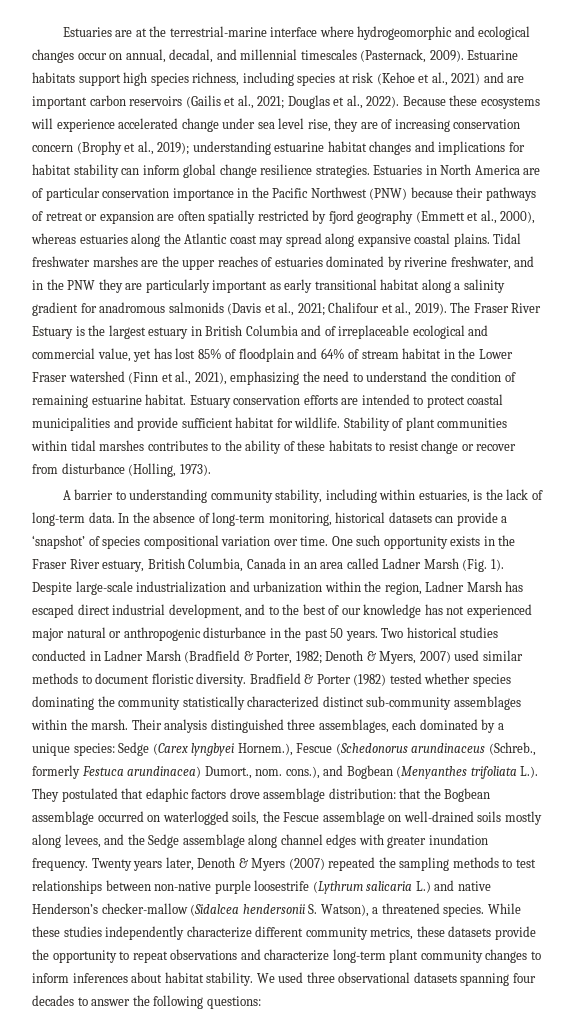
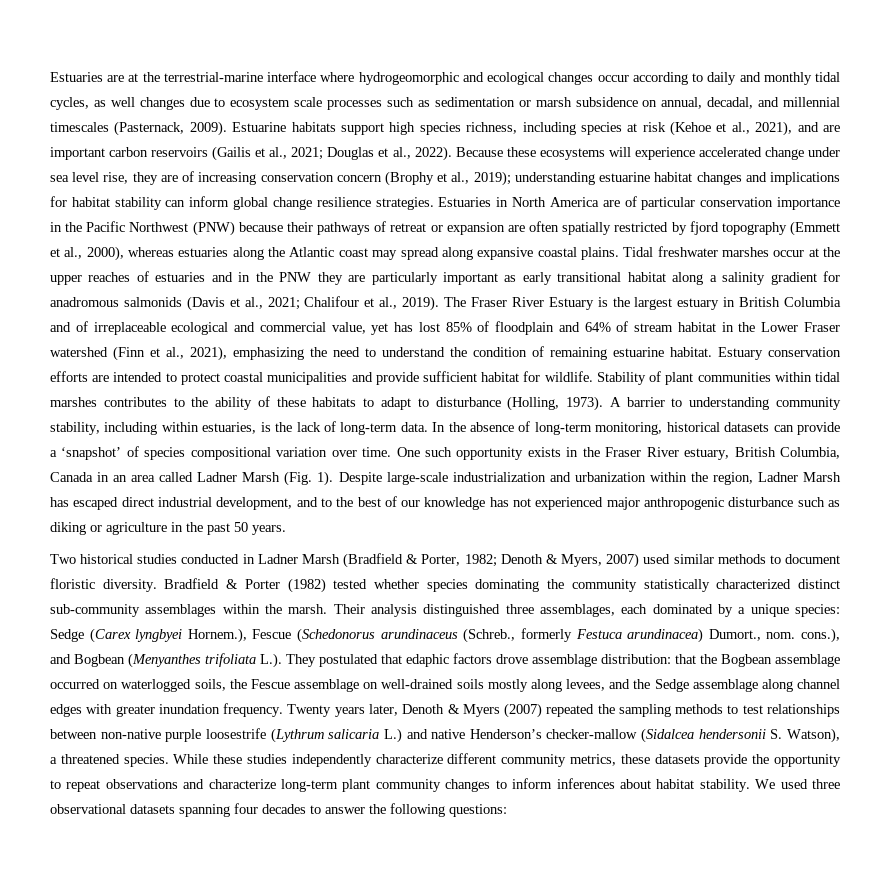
(107, 56) none -> [632,72,841,85] [50,97,638,110] according to daily and monthly tidal cycles, as well changes due to ecosystem scale processes such as sedimentation or marsh subsidence
[451,73,481,85] 2021) -> [755,121,793,136] 2021),
[357,210,414,224] geography -> [721,222,787,235] topography
[141,260,159,267] are -> [773,248,819,257] occur at
[326,256,511,270] dominated by riverine freshwater, -> (206, 277) none
[388,440,517,454] [32,464,58,474] resist change or recover from -> [380,397,429,410] adapt to
(211, 470) // -> (604, 403) none
[66,627,267,641] natural or anthropogenic disturbance -> [644,497,840,510] [50,522,167,535] anthropogenic disturbance such as diking or agriculture
(378, 636) none -> (286, 530) //

